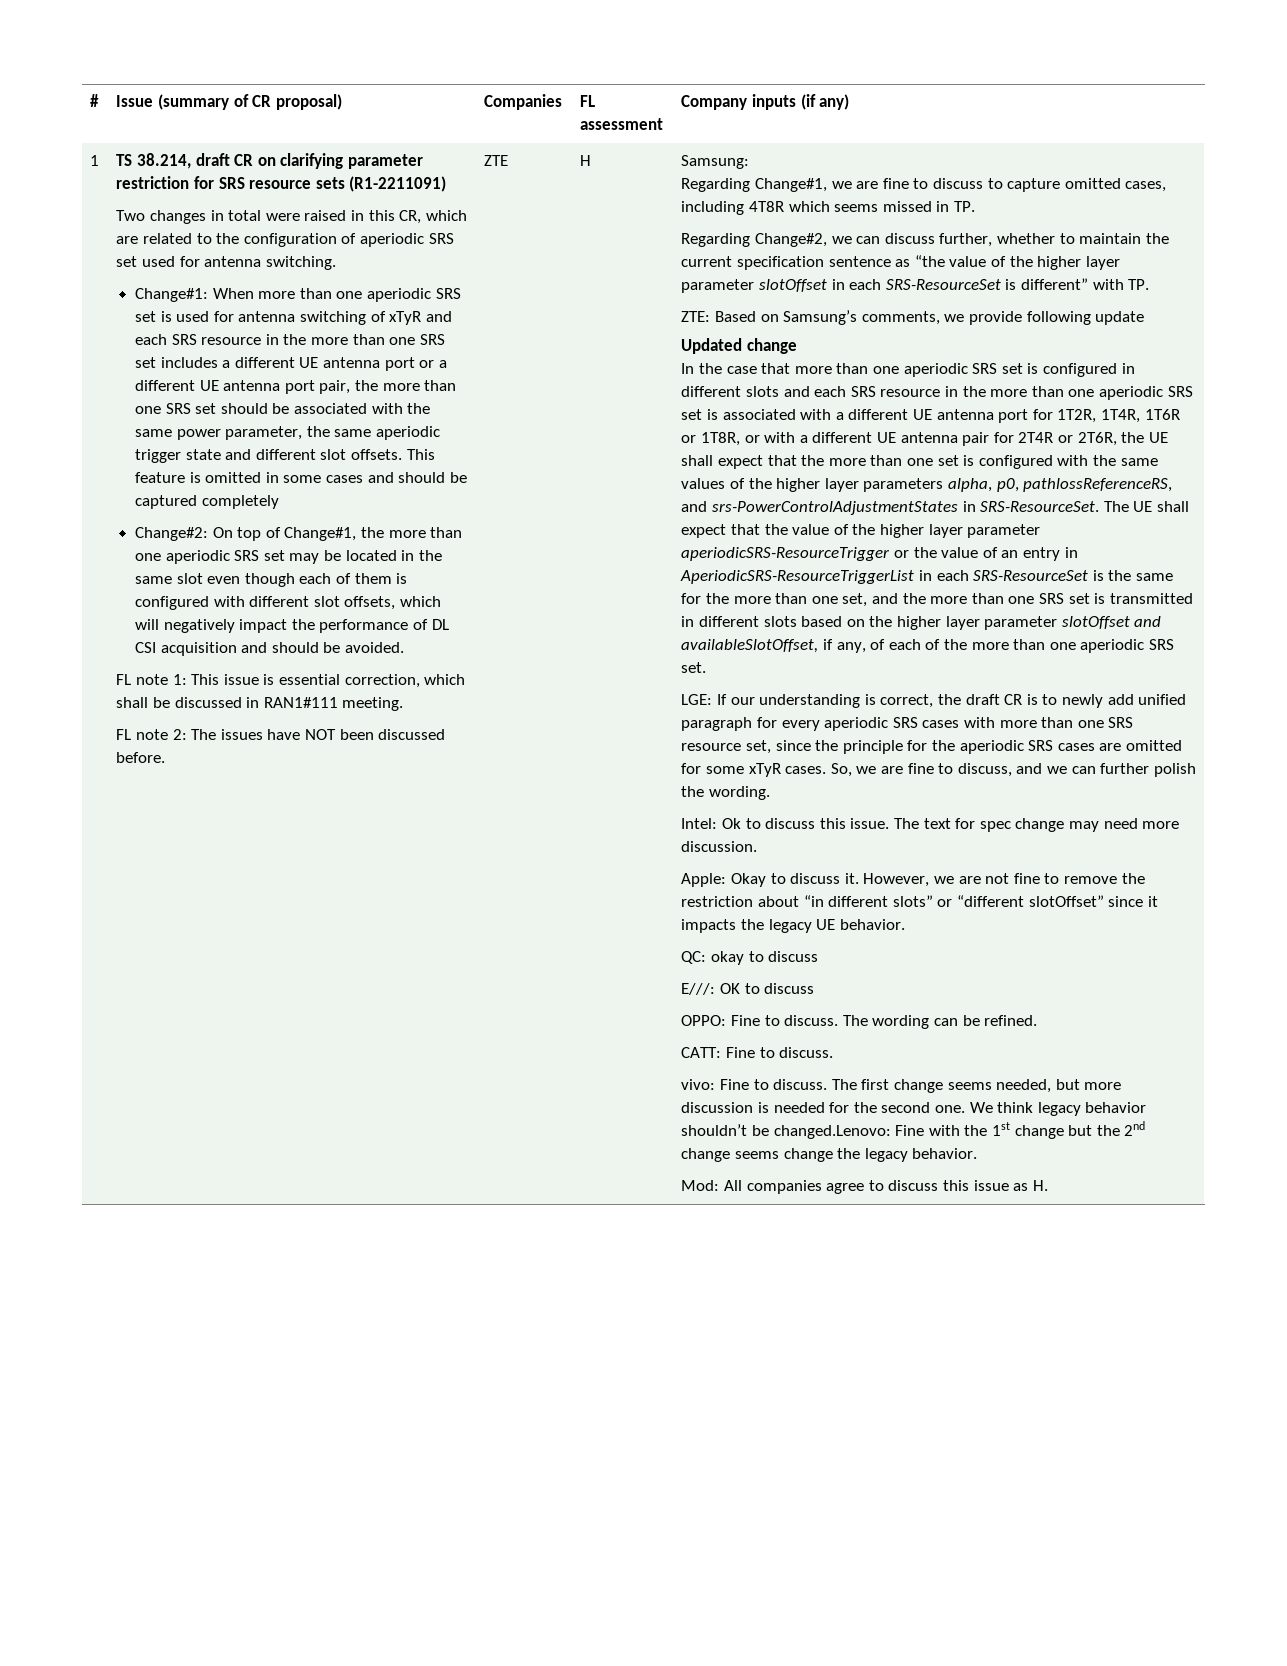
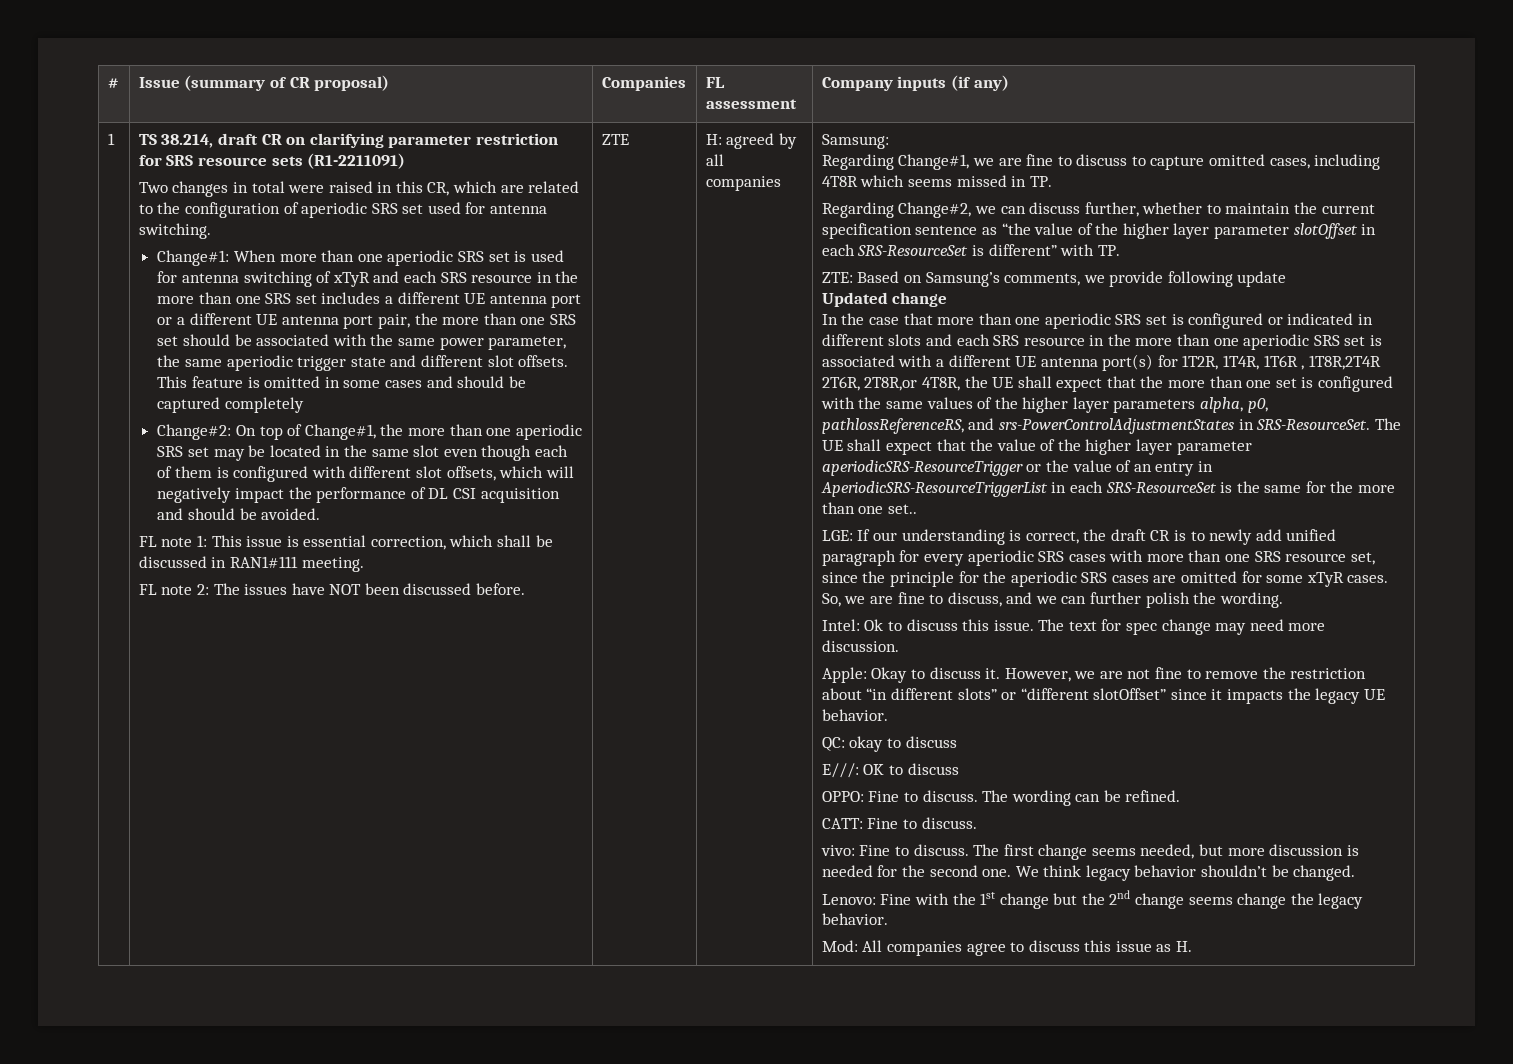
[580,155,592,166] H -> [705,133,797,149] [705,154,724,166] [705,176,781,191] H: agreed by all companies
(1117, 370) none -> [1267,313,1354,325] or indicated
[998,409,1029,423] port -> [1102,354,1154,371] port(s)
[681,432,1117,446] or 1T8R, or with a different UE antenna pair for 2T4R or 2T6R, -> [1301,355,1381,370] [821,376,960,391] , 1T8R,2T4R 2T6R, 2T8R,or 4T8R,
[842,593,1193,607] [681,616,1162,630] [681,639,1174,653] [681,662,707,673] set, and the more than one SRS set is transmitted in different slots based on the higher layer parameter slotOffset and availableSlotOffset, if any, of each of the more than one aperiodic SRS set. -> [887,504,917,514] set..
[773,1125,891,1139] changed.Lenovo: -> [1293,865,1356,881] [821,894,876,905] changed. // Lenovo:

